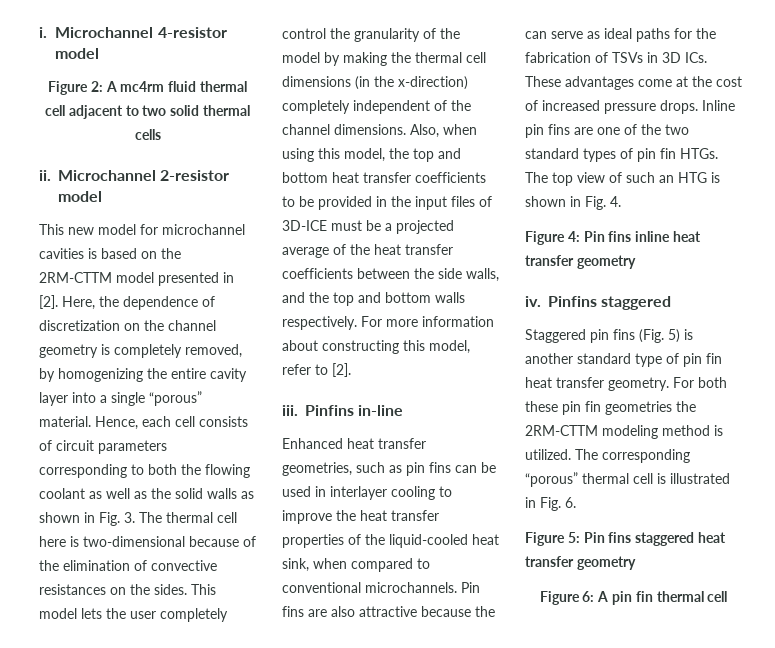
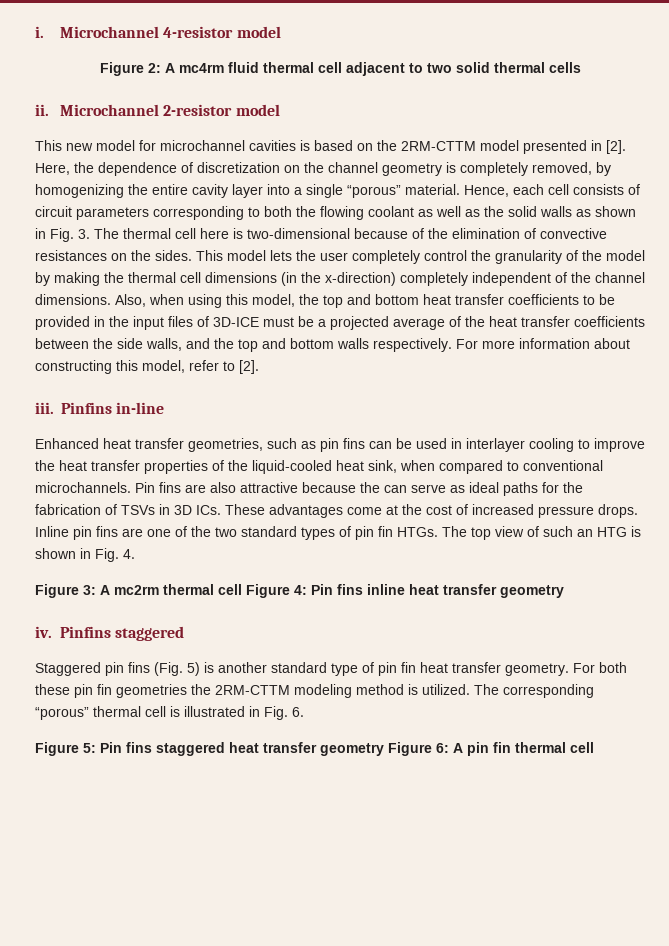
(565, 238) none -> [83,584,290,598] 3: A mc2rm thermal cell Figure
(636, 563) // -> (384, 749) none

